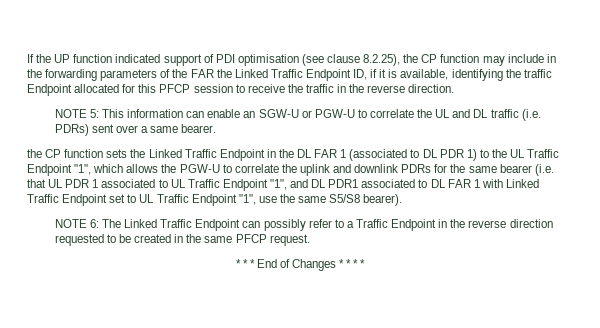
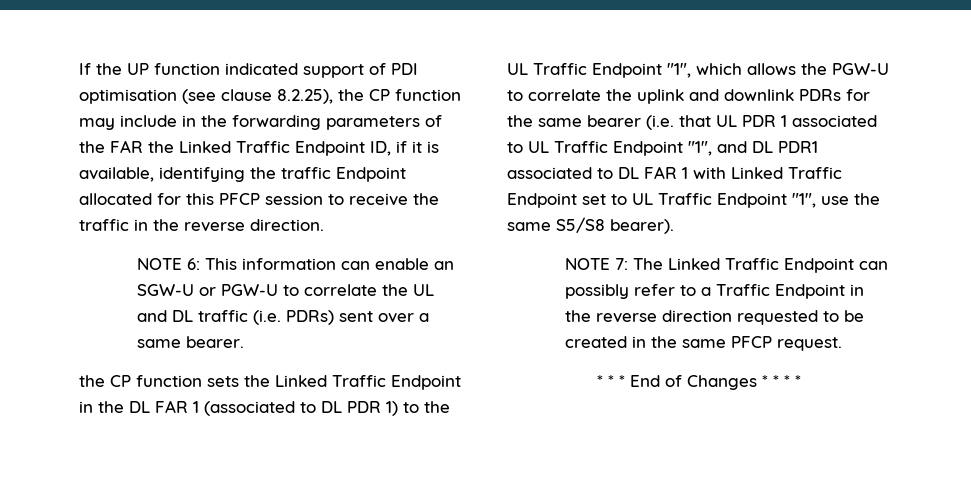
[89,109,99,118] 5: -> [186,258,200,270] 6:
[89,219,99,228] 6: -> [614,258,628,270] 7:

